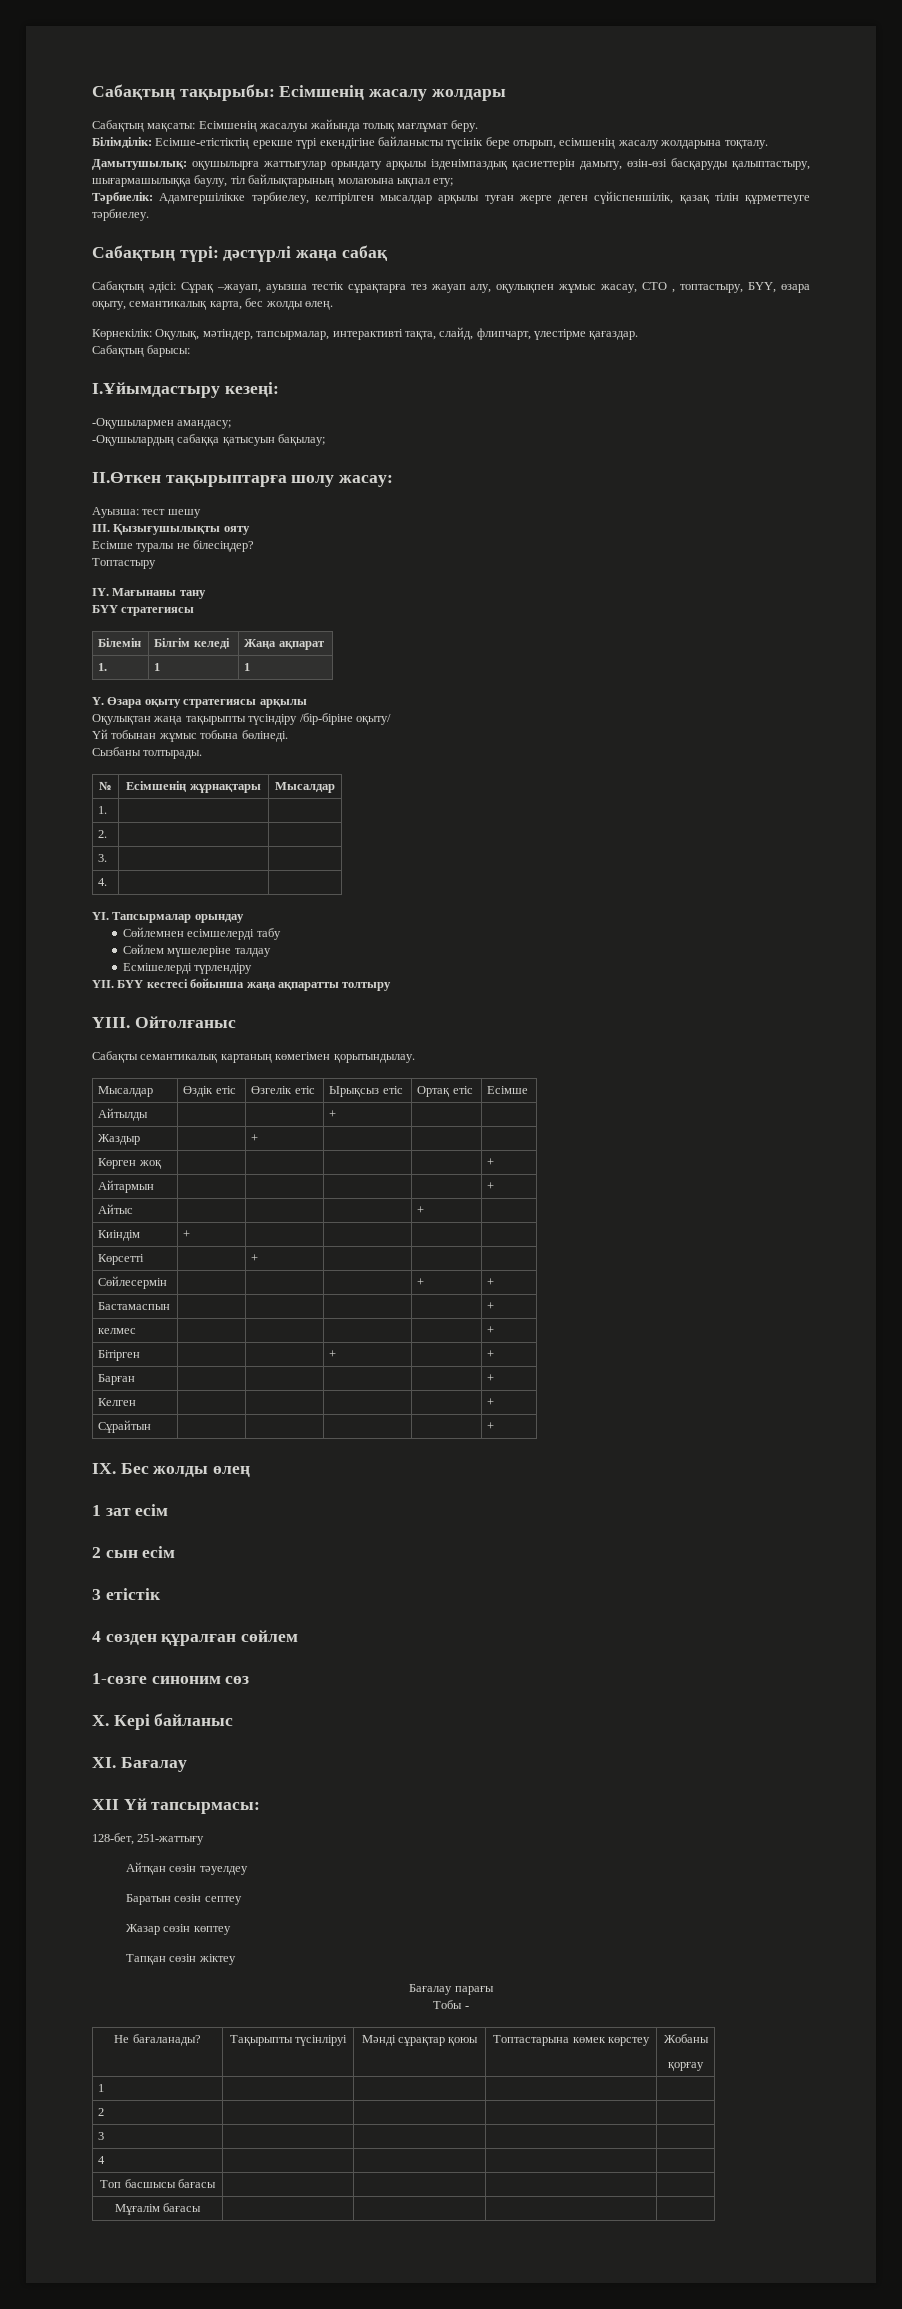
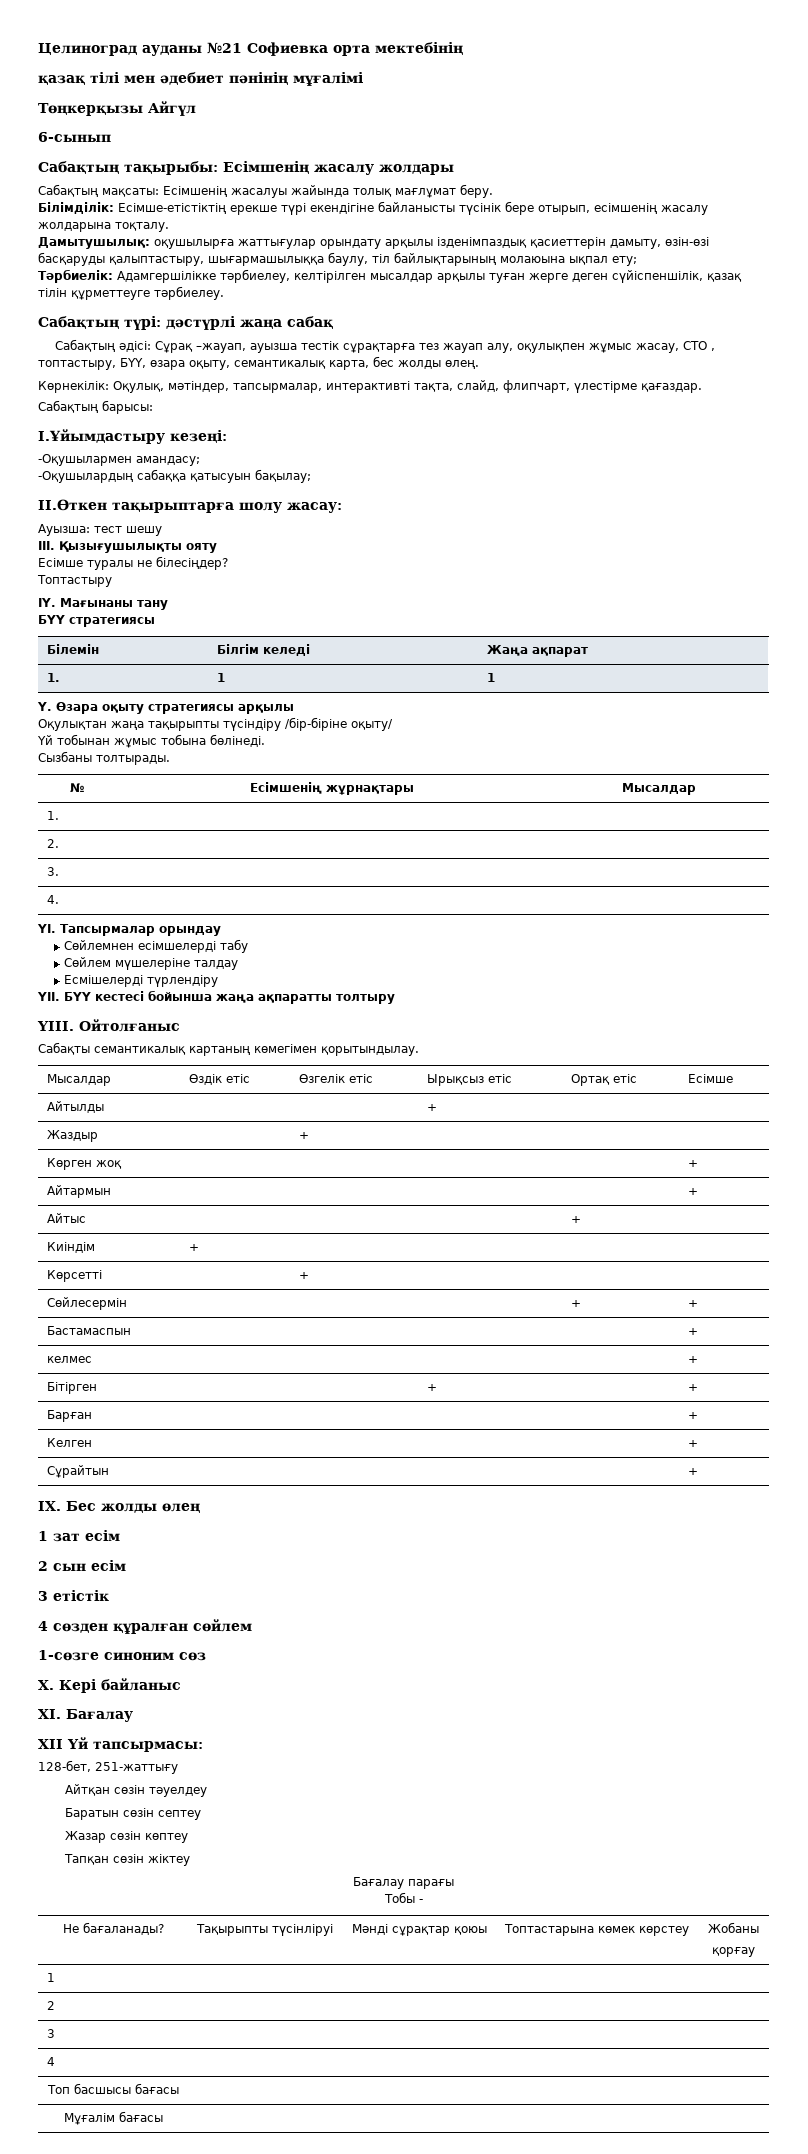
(92, 92) none -> [38,42,463,56] [38,72,363,86] [38,101,196,116] [38,132,111,142] Целиноград ауданы №21 Софиевка орта мектебінің // қазақ тілі мен әдебиет пәнінің мұғалімі // Төңкерқызы Айгүл // 6-сынып //

